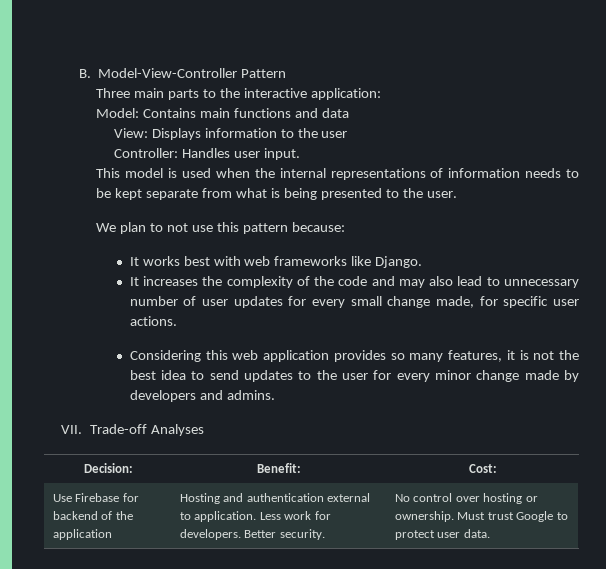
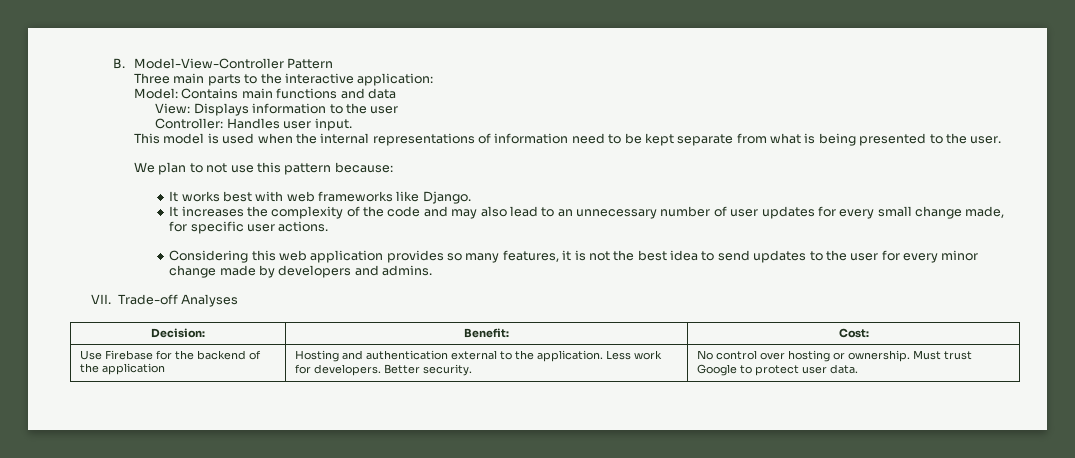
[525,168,562,178] needs -> [571,133,605,144] need
(500, 281) none -> [557,209,573,217] an
(139, 497) none -> [174,350,194,360] the
(191, 516) none -> [514,350,534,360] the

